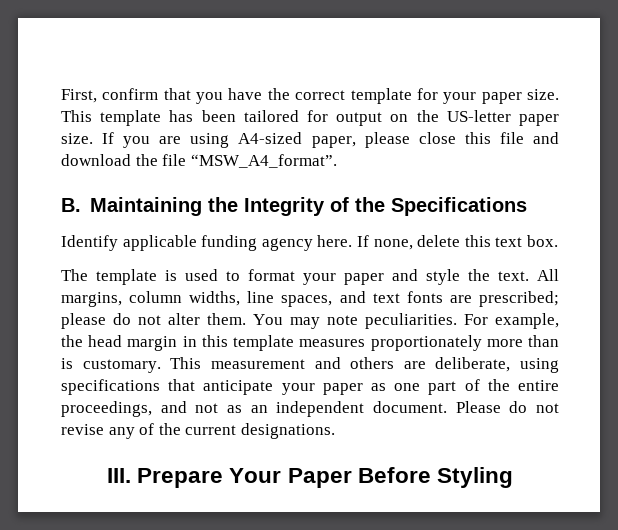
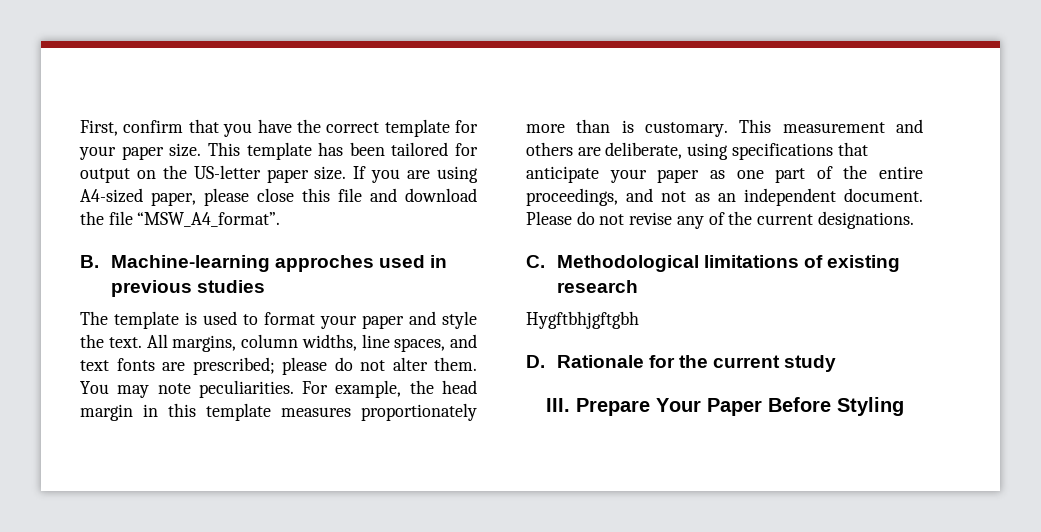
[89,197,527,216] [61,235,558,251] Maintaining the Integrity of the Specifications // Identify applicable funding agency here. If none, delete this text box. -> [110,255,448,272] [110,280,266,297] Machine-learning approches used in previous studies
(335, 431) none -> [526,255,901,272] [556,280,638,293] [526,311,639,329] [526,355,837,372] // C. Methodological limitations of existing research // Hygftbhjgftgbh // D. Rationale for the current study

